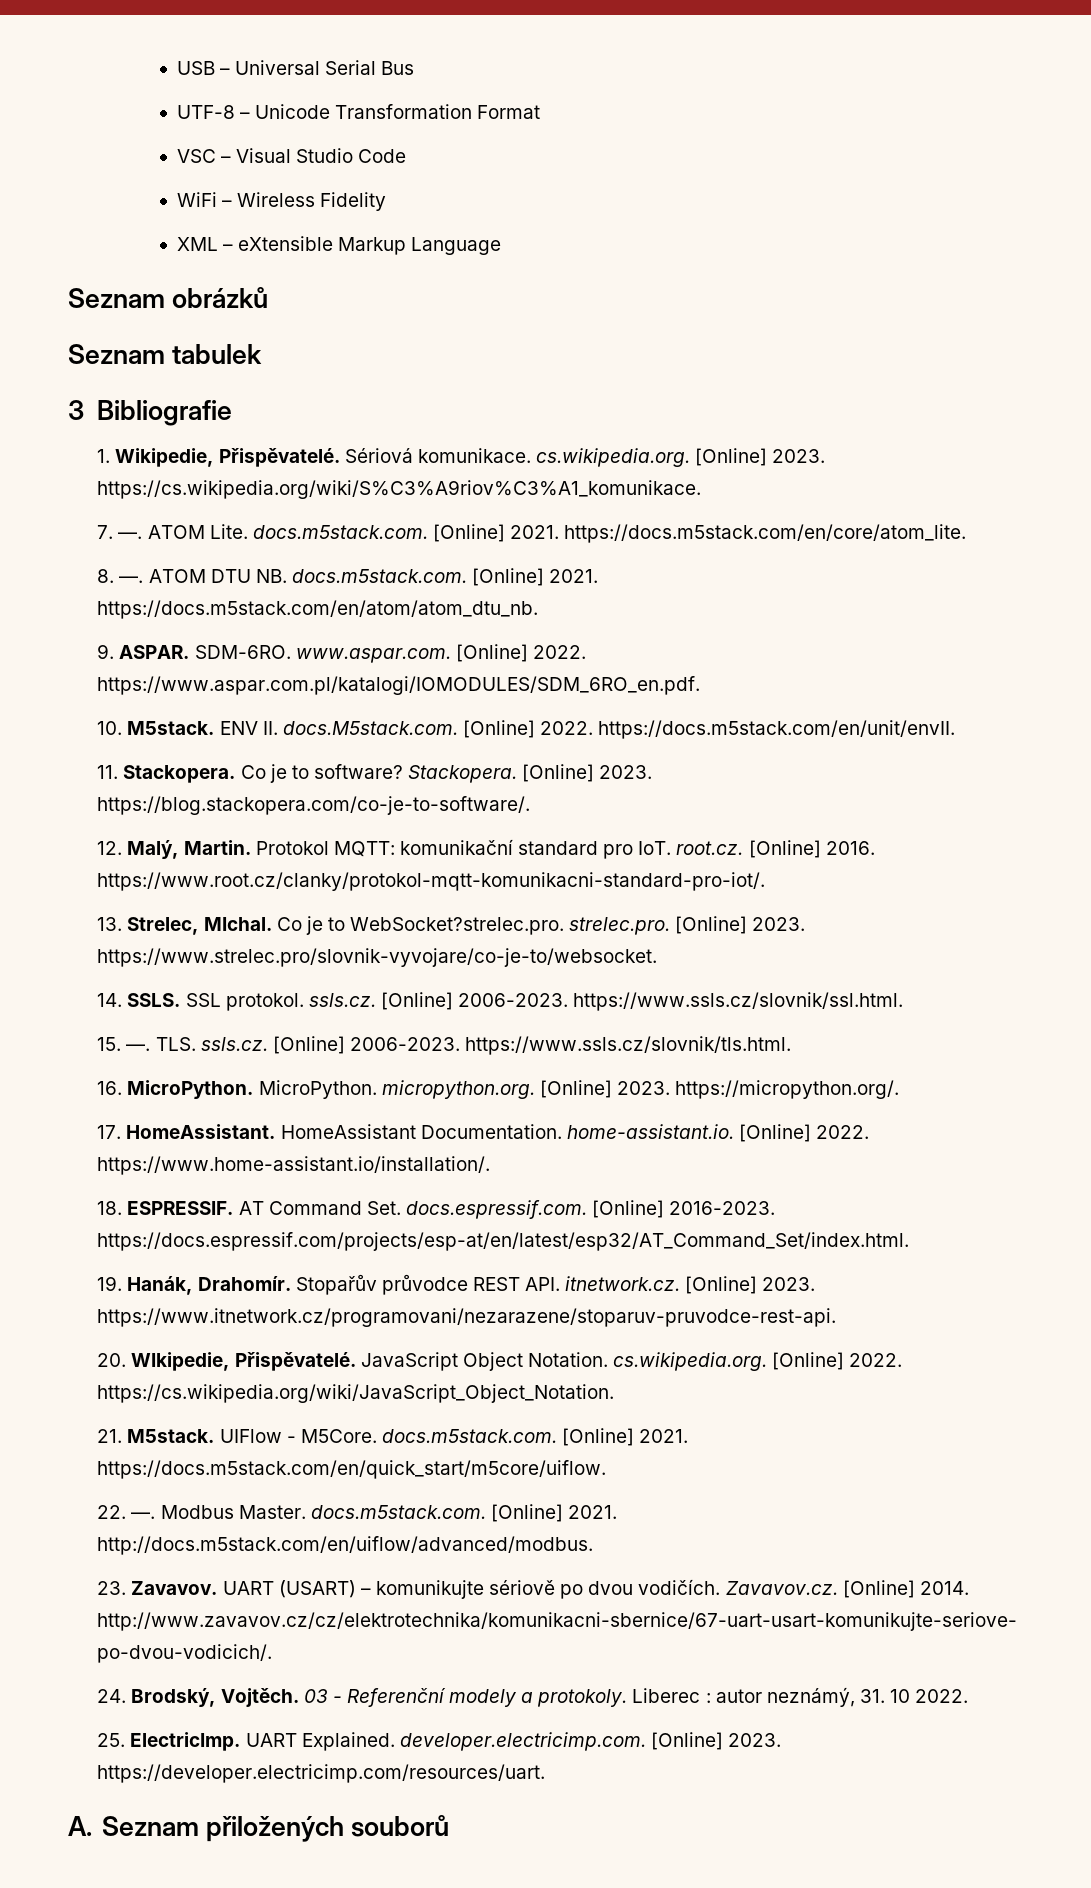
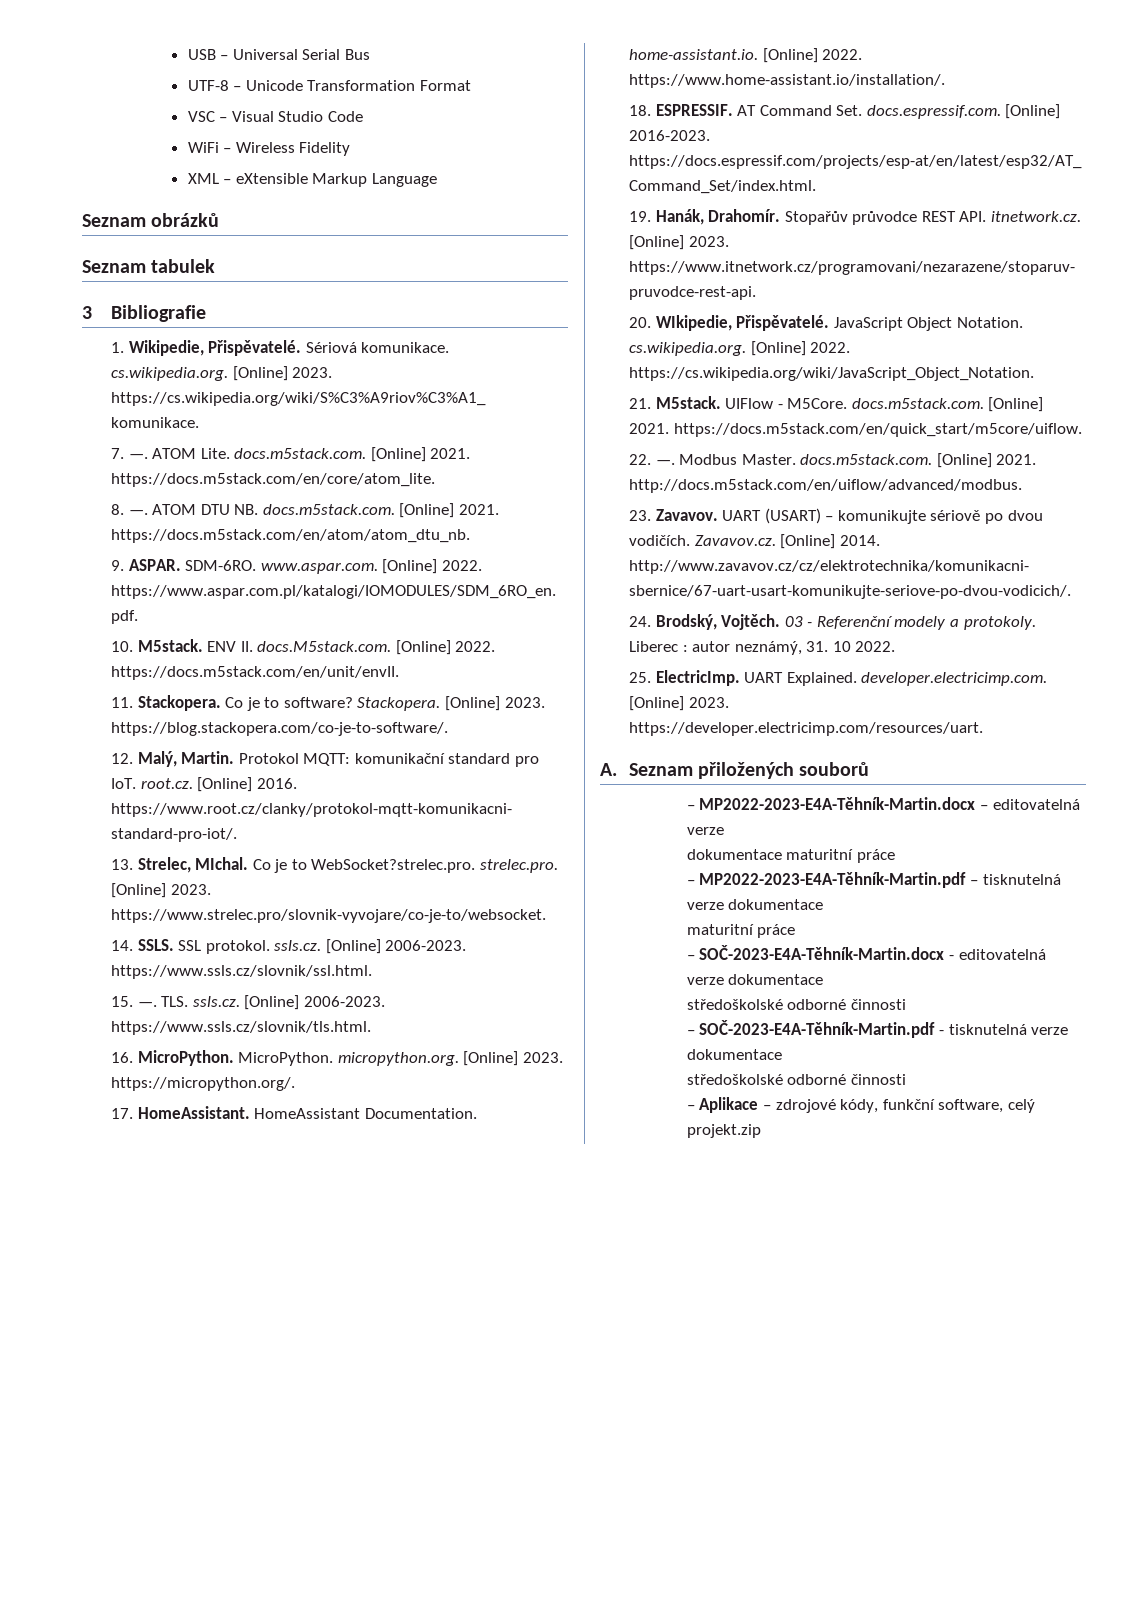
(449, 1826) none -> [686,797,1080,810] [686,827,724,835] [686,849,895,863] [686,872,1061,888] [686,899,824,910] [686,924,796,938] [686,945,1046,960] [686,974,824,985] [686,999,906,1010] [686,1020,1069,1038] [686,1049,782,1060] [686,1074,906,1085] [686,1097,1035,1113] [686,1124,761,1138] // – MP2022-2023-E4A-Těhník-Martin.docx – editovatelná verze // dokumentace maturitní práce // – MP2022-2023-E4A-Těhník-Martin.pdf – tisknutelná verze dokumentace // maturitní práce // – SOČ-2023-E4A-Těhník-Martin.docx - editovatelná verze dokumentace // středoškolské odborné činnosti // – SOČ-2023-E4A-Těhník-Martin.pdf - tisknutelná verze dokumentace // středoškolské odborné činnosti // – Aplikace – zdrojové kódy, funkční software, celý projekt.zip

